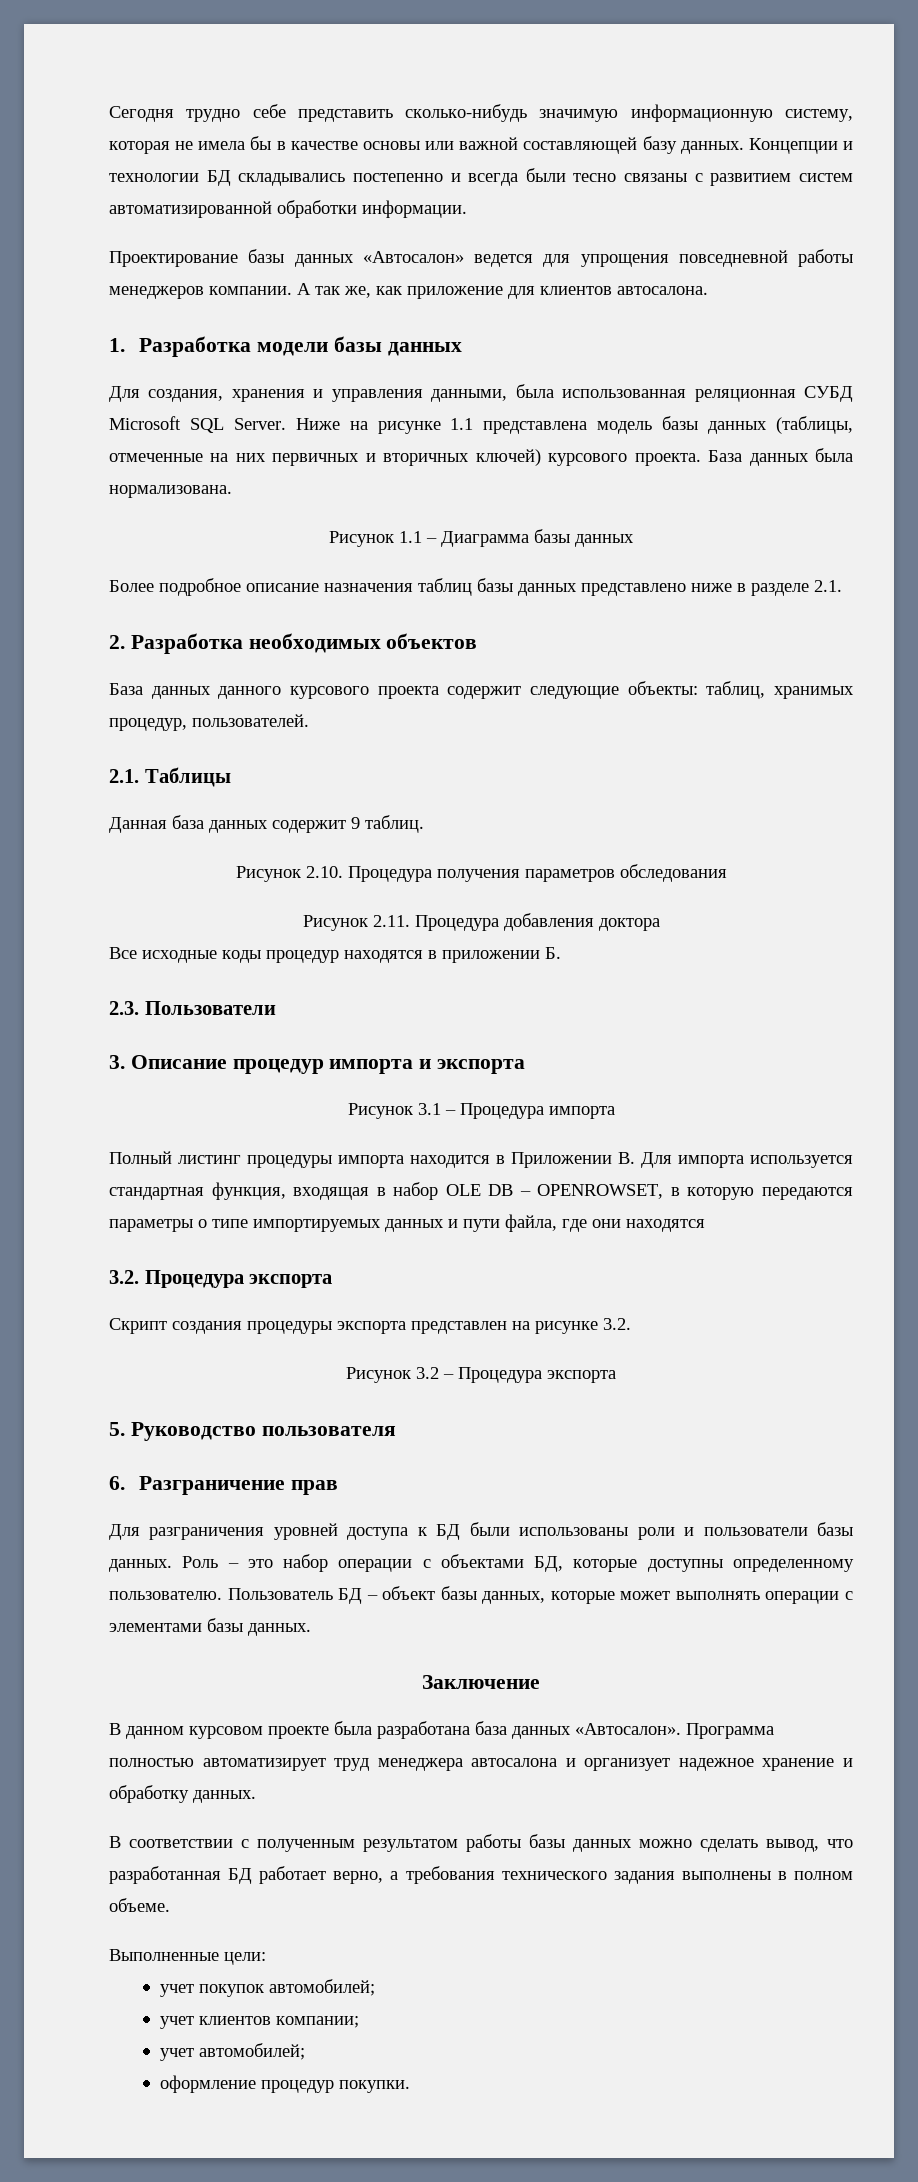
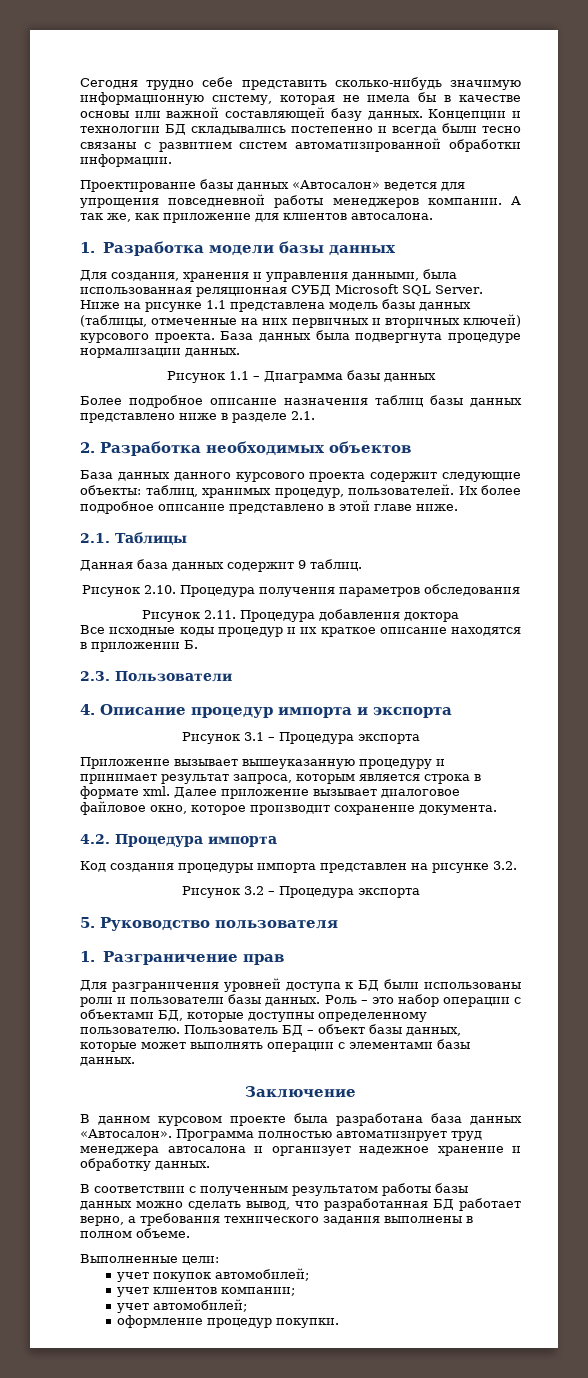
[109,485,232,498] нормализована. -> [355,333,521,343] [80,348,240,358] подвергнута процедуре нормализации данных.
(309, 720) none -> [458,485,521,495] [80,500,458,514] Их более подробное описание представлено в этой главе ниже.
(339, 956) none -> [287,627,447,637] и их краткое описание
[109,1055,125,1069] 3. -> [80,704,95,715] 4.
[548,1106,615,1119] [109,1151,853,1168] [109,1182,853,1200] [109,1214,705,1232] [109,1270,333,1288] [109,1318,406,1334] импорта // Полный листинг процедуры импорта находится в Приложении B. Для импорта используется стандартная функция, входящая в набор OLE DB – OPENROWSET, в которую передаются параметры о типе импортируемых данных и пути файла, где они находятся // 3.2. Процедура экспорта // Скрипт создания процедуры экспорта -> [357,734,420,744] [80,757,445,769] [80,774,481,784] [80,786,460,799] [80,801,497,815] [80,834,277,847] [80,861,316,873] экспорта // Приложение вызывает вышеуказанную процедуру и принимает результат запроса, которым является строка в формате xml. Далее приложение вызывает диалоговое файловое окно, которое производит сохранение документа. // 4.2. Процедура импорта // Код создания процедуры импорта
[109,1476,125,1490] 6. -> [80,951,95,962] 1.

